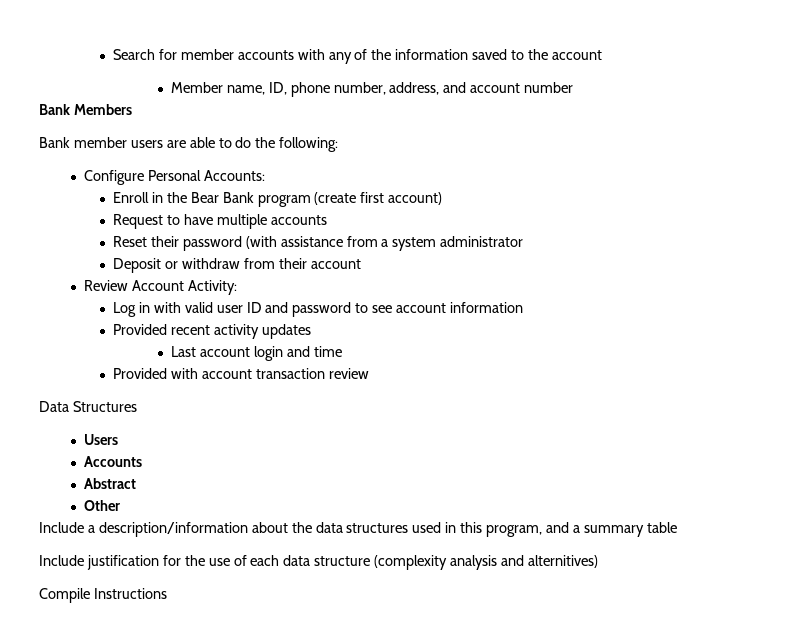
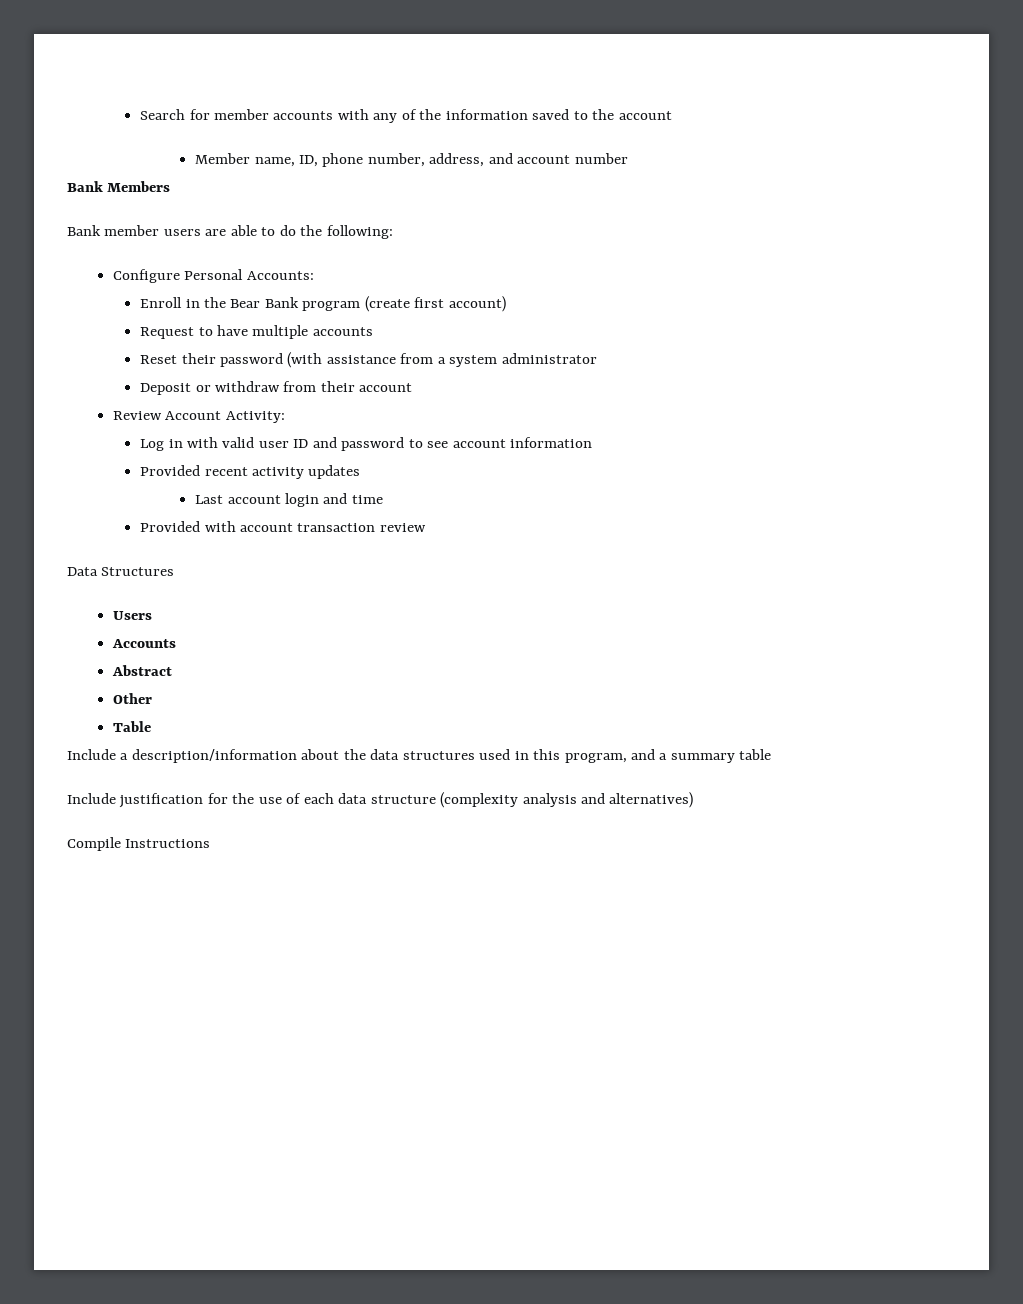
(120, 505) none -> [112,721,151,732] // Table
[527,555,598,568] alternitives) -> [609,792,694,808] alternatives)

